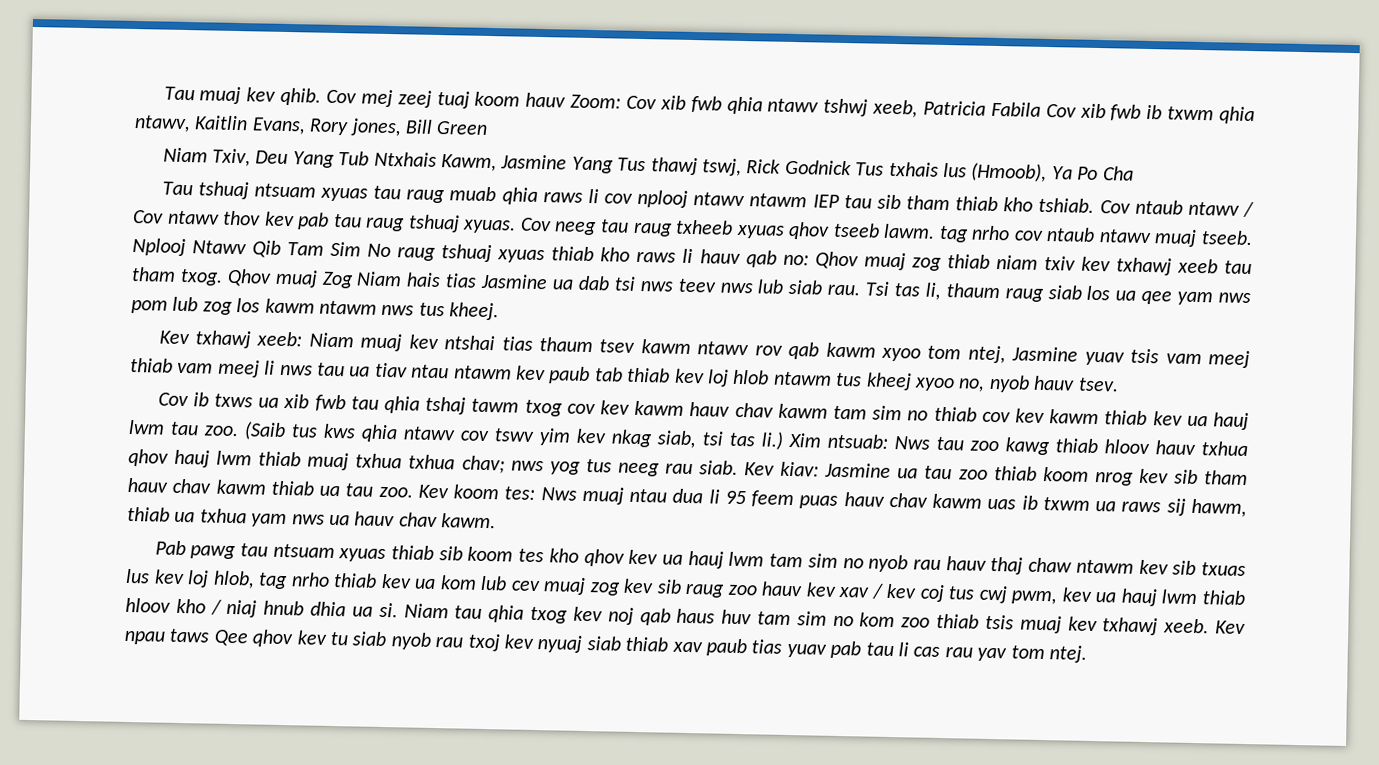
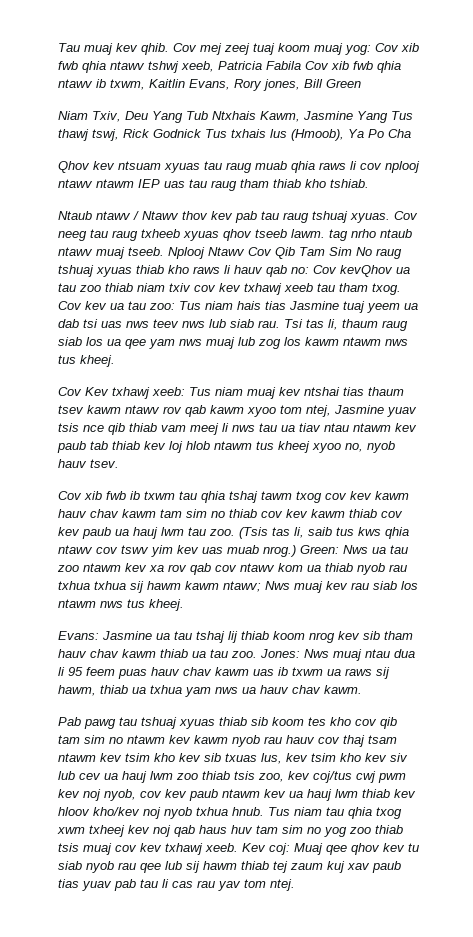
[525,92,622,109] hauv Zoom: -> [314,43,371,55] muaj yog:
[1146,104,1255,125] [134,115,191,133] ib txwm qhia ntawv, -> [377,61,401,73] [58,79,145,90] qhia ntawv ib txwm,
[161,181,249,200] Tau tshuaj -> [58,161,115,173] Qhov kev
[843,194,901,210] tau sib -> [164,179,237,191] uas tau raug
[1099,199,1255,218] [133,209,220,225] Cov ntaub ntawv / Cov ntawv -> [58,211,179,220] // Ntaub ntawv / Ntawv
[1013,230,1044,241] cov -> (376, 233) none
(248, 247) none -> [248,247,272,256] Cov
[814,251,942,271] Qhov muaj zog -> [313,265,410,277] [58,283,101,292] Cov kevQhov ua tau zoo
(1076, 263) none -> [194,285,216,292] cov
[226,268,403,289] Qhov muaj Zog Niam -> [58,301,233,310] Cov kev ua tau zoo: Tus niam
(549, 281) none -> [343,301,400,313] tuaj yeem
(636, 283) none -> [101,321,122,328] uas
[131,299,168,314] pom -> [206,337,235,349] muaj
(500, 311) none -> [58,387,82,396] Cov
[308,332,354,348] Niam -> [189,387,243,396] Tus niam
[1165,350,1251,369] vam meej -> [83,423,125,435] nce qib
[192,392,346,412] ib txws ua xib fwb -> [84,491,175,500] xib fwb ib txwm
[1152,411,1183,426] kev -> [381,511,403,518] [58,527,111,539] cov kev paub
[244,421,286,441] (Saib -> [239,527,332,539] (Tsis tas li, saib
[611,429,1248,457] [128,448,820,477] nkag siab, tsi tas li.) Xim ntsuab: Nws tau zoo kawg thiab hloov hauv txhua qhov hauj lwm thiab muaj txhua txhua chav; nws yog tus neeg rau siab. Kev kiav: -> [202,545,408,557] [57,563,407,575] [58,581,418,593] [58,599,184,611] [58,631,99,640] uas muab nrog.) Green: Nws ua tau zoo ntawm kev xa rov qab cov ntawv kom ua thiab nyob rau txhua txhua sij hawm kawm ntawv; Nws muaj kev rau siab los ntawm nws tus kheej. // Evans:
[958,469,988,480] zoo -> [196,631,238,643] tshaj lij
[417,484,536,500] Kev koom tes: -> [260,649,300,658] Jones:
[272,543,335,559] ntsuam -> [141,717,177,729] tshuaj
[583,548,1247,577] [125,568,1245,607] [125,597,449,619] qhov kev ua hauj lwm tam sim no nyob rau hauv thaj chaw ntawm kev sib txuas lus kev loj hlob, tag nrho thiab kev ua kom lub cev muaj zog kev sib raug zoo hauv kev xav / kev coj tus cwj pwm, kev ua hauj lwm thiab hloov kho / niaj hnub dhia ua si. Niam -> [355,717,397,729] [58,735,397,747] [58,753,408,764] [58,771,406,783] [58,789,416,801] [58,807,322,819] cov qib tam sim no ntawm kev kawm nyob rau hauv cov thaj tsam ntawm kev tsim kho kev sib txuas lus, kev tsim kho kev siv lub cev ua hauj lwm zoo thiab tsis zoo, kev coj/tus cwj pwm kev noj nyob, cov kev paub ntawm kev ua hauj lwm thiab kev hloov kho/kev noj nyob txhua hnub. Tus niam
(569, 615) none -> [57,825,125,837] xwm txheej
[859,612,896,628] kom -> [324,827,347,837] yog
(1062, 624) none -> [115,845,137,852] cov
[124,628,249,647] npau taws Qee -> [269,843,347,855] coj: Muaj qee
[467,633,669,653] txoj kev nyuaj siab thiab -> [140,861,345,873] qee lub sij hawm thiab tej zaum kuj

